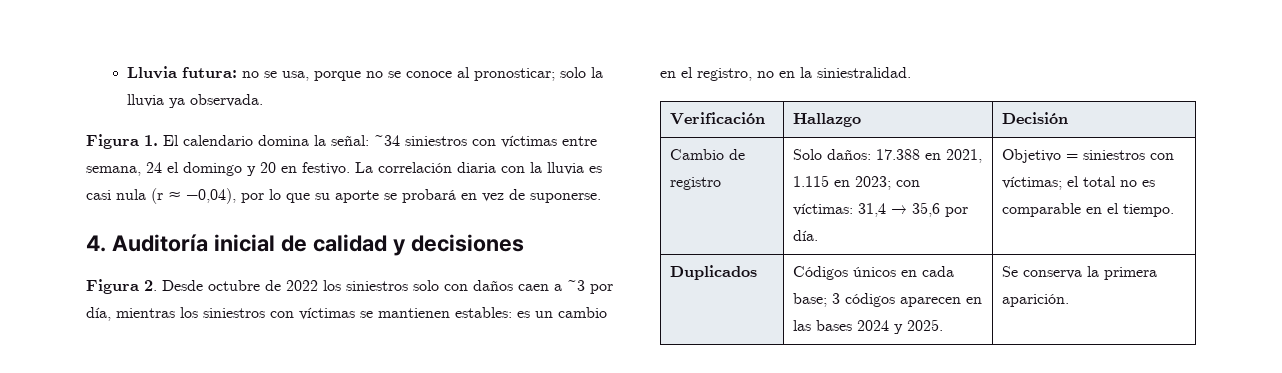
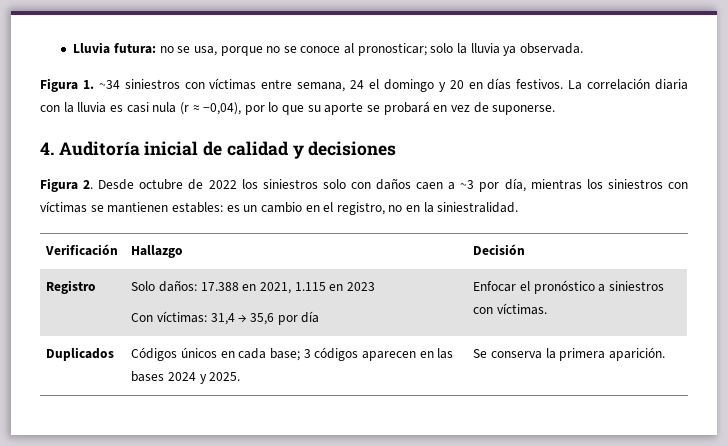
[163,135,369,146] El calendario domina la señal: -> (94, 84) none
[302,162,350,175] festivo. -> [487,78,564,90] días festivos.
[670,149,746,160] [670,177,722,190] Cambio de registro -> [46,280,97,294] Registro
[855,176,921,190] 2023; con -> [346,282,375,291] [131,313,154,322] 2023 // Con
[793,230,819,241] [1002,149,1175,163] [1002,176,1156,190] [1002,203,1175,217] día. | Objetivo = siniestros con víctimas; el total no es comparable en el tiempo. -> [301,311,320,323] [473,280,664,294] [473,303,548,315] día | Enfocar el pronóstico a siniestros con víctimas.

